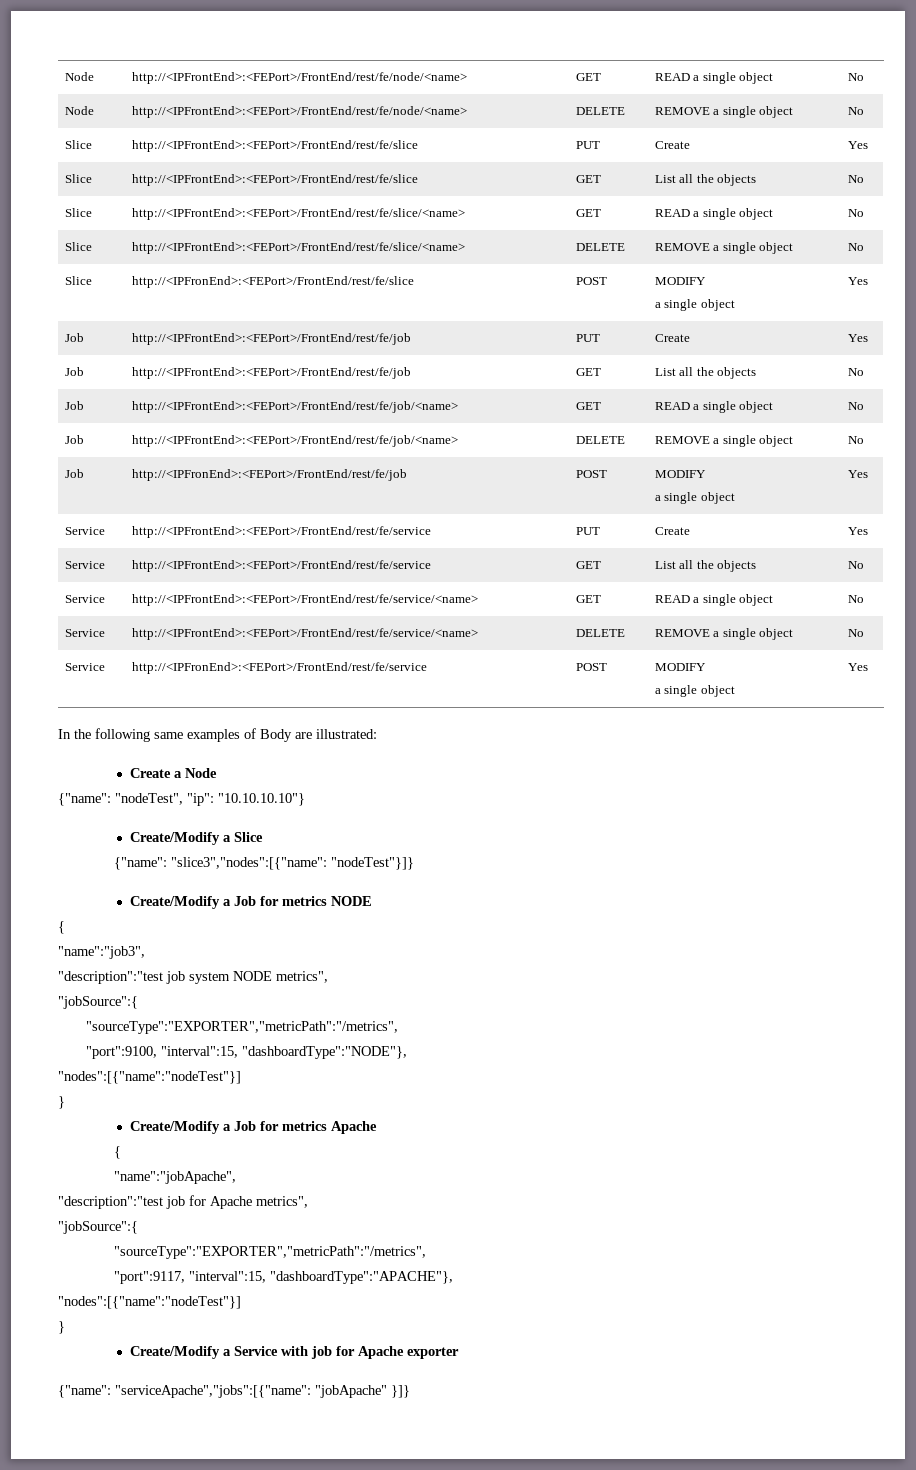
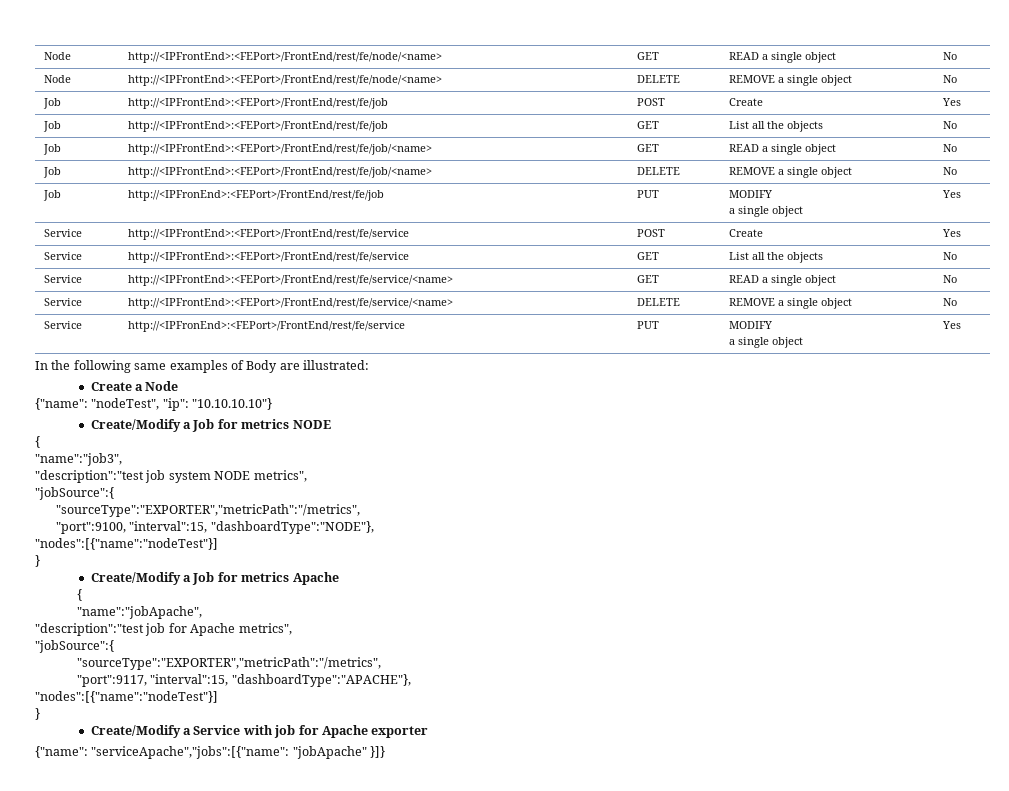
[64,140,92,149] [131,140,418,152] [575,141,600,149] [654,141,690,149] [847,141,868,149] [64,174,92,183] [131,174,418,186] [575,175,601,183] [654,174,757,186] [847,175,864,183] [64,208,92,217] [131,208,465,220] [575,209,601,217] [654,208,774,220] [847,209,864,217] [64,242,92,251] [131,242,465,254] [575,243,625,251] [654,242,794,254] [847,243,864,251] [64,276,92,285] [131,276,414,288] [575,277,607,285] [654,277,706,285] [654,299,735,311] [847,277,868,285] [64,333,84,342] [131,333,411,345] [575,334,600,342] // Slice | http://<IPFrontEnd>:<FEPort>/FrontEnd/rest/fe/slice | PUT | Create | Yes // Slice | http://<IPFrontEnd>:<FEPort>/FrontEnd/rest/fe/slice | GET | List all the objects | No // Slice | http://<IPFrontEnd>:<FEPort>/FrontEnd/rest/fe/slice/<name> | GET | READ a single object | No // Slice | http://<IPFrontEnd>:<FEPort>/FrontEnd/rest/fe/slice/<name> | DELETE | REMOVE a single object | No // Slice | http://<IPFronEnd>:<FEPort>/FrontEnd/rest/fe/slice | POST | MODIFY // a single object | Yes // Job | http://<IPFrontEnd>:<FEPort>/FrontEnd/rest/fe/job | PUT -> [43,98,62,109] [128,98,389,109] [637,98,666,106] // Job | http://<IPFrontEnd>:<FEPort>/FrontEnd/rest/fe/job | POST
[575,470,607,478] POST -> [637,190,660,198] PUT
[575,527,600,535] PUT -> [637,229,666,237] POST
[575,663,607,671] POST -> [637,321,660,329] PUT
[129,832,263,845] [113,857,414,870] // Create/Modify a Slice // {"name": "slice3","nodes":[{"name": "nodeTest"}]} -> (273, 404) none

